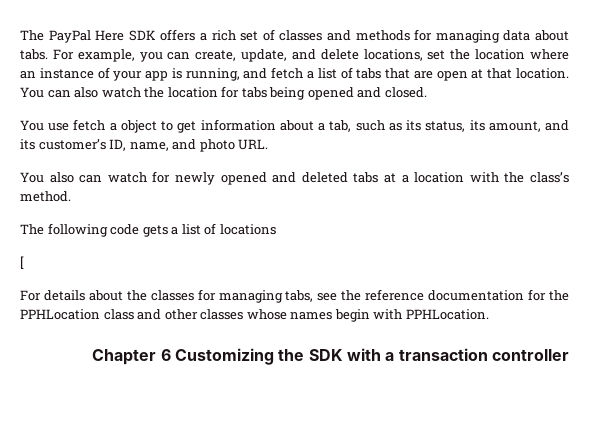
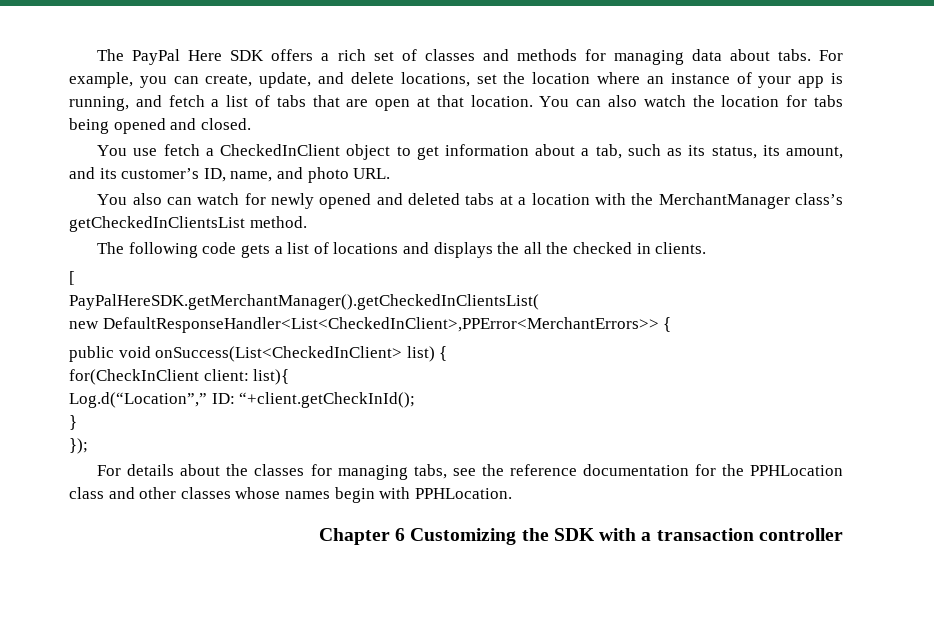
(117, 127) none -> [220,144,341,156] CheckedInClient
[530,172,570,183] class’s -> [658,193,843,209] [69,216,245,232] MerchantManager class’s getCheckedInClientsList
[20,256,24,269] // [ -> [402,242,707,258] [69,271,75,285] [69,294,539,310] [69,317,672,333] [69,346,448,362] [69,369,290,385] [69,392,416,408] [69,415,77,430] [69,438,88,454] and displays the all the checked in clients. // [ // PayPalHereSDK.getMerchantManager().getCheckedInClientsList( // new DefaultResponseHandler<List<CheckedInClient>,PPError<MerchantErrors>> { // public void onSuccess(List<CheckedInClient> list) { // for(CheckInClient client: list){ // Log.d(“Location”,” ID: “+client.getCheckInId(); // } // });

